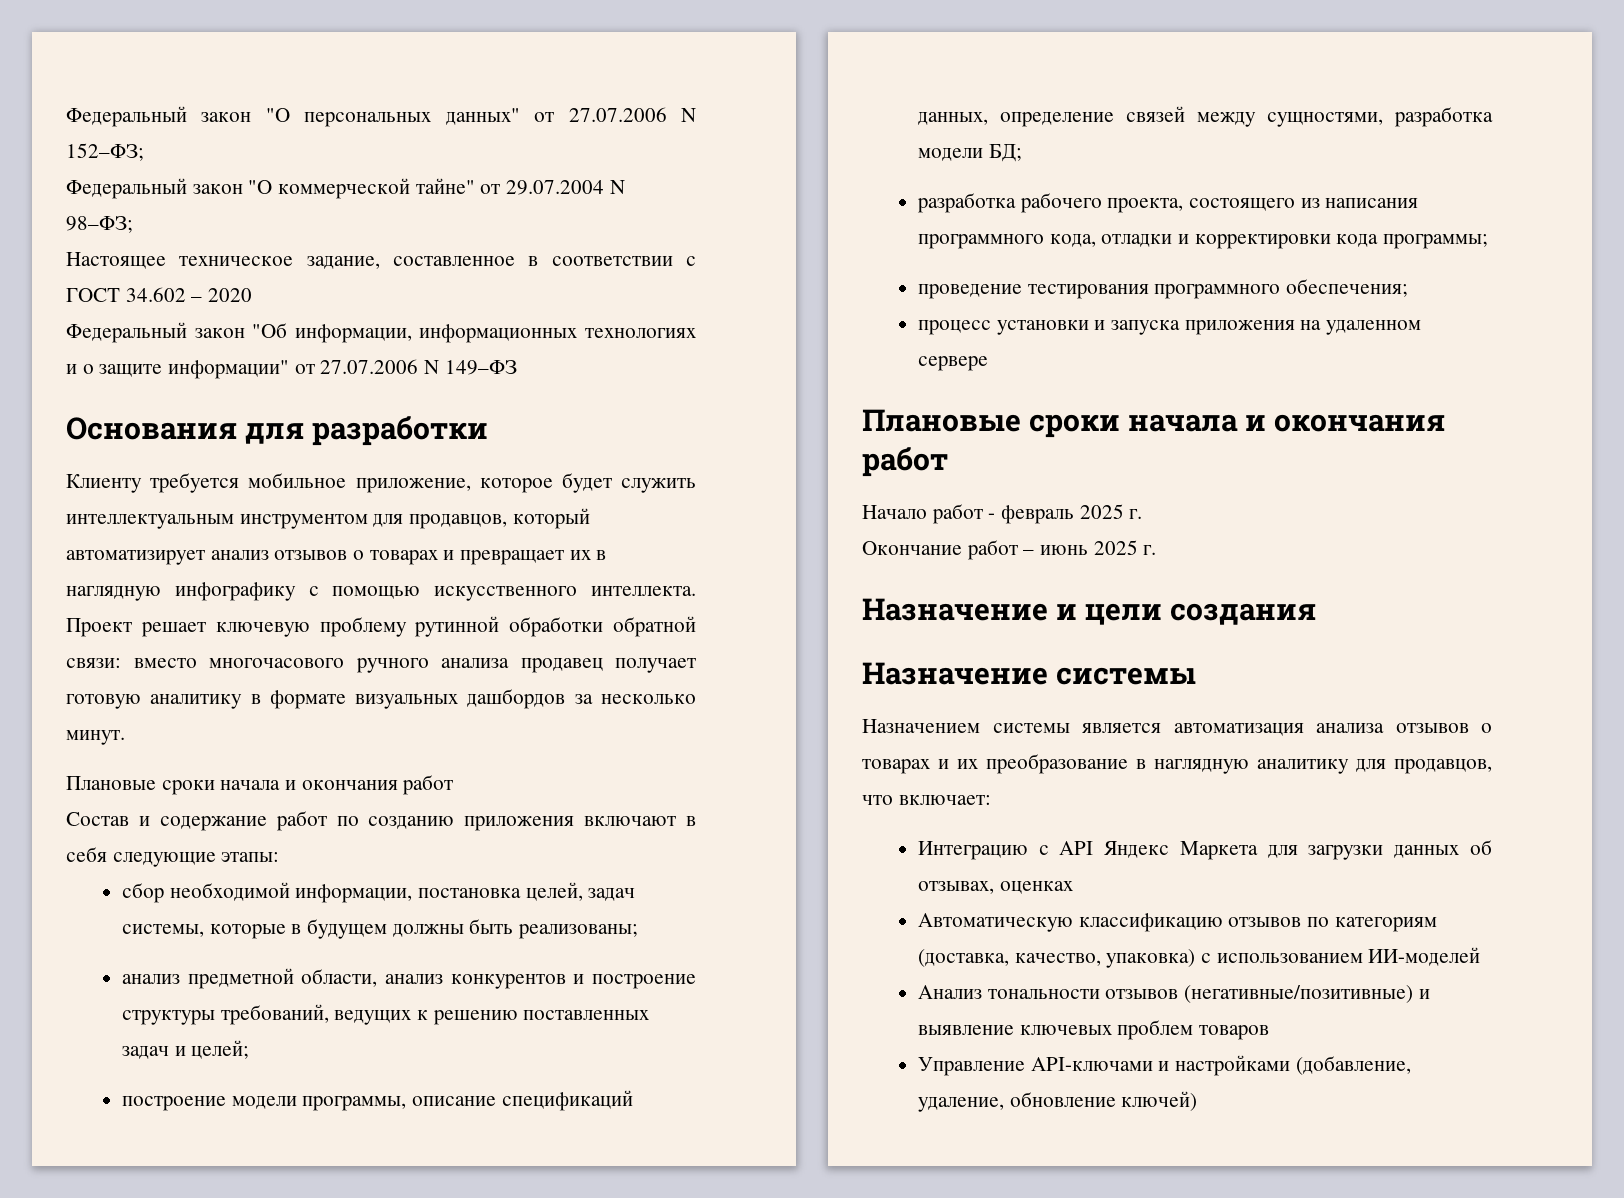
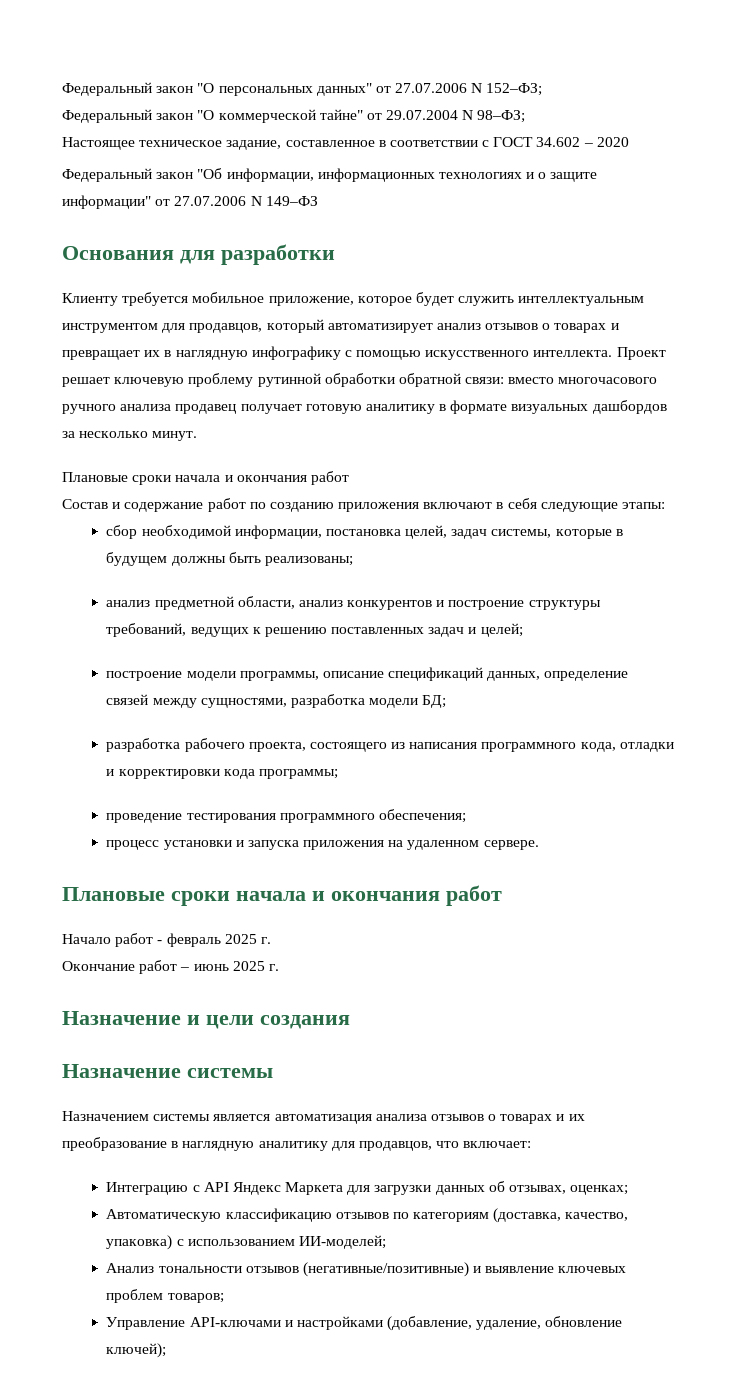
[917,356,988,371] сервере -> [483,840,539,850] сервере.
[999,881,1073,894] оценках -> [570,1185,629,1195] оценках;
[1368,947,1481,966] ИИ-моделей -> [298,1235,386,1249] ИИ-моделей;
[1198,1025,1269,1040] товаров -> [167,1293,224,1303] товаров;
[1121,1091,1198,1111] ключей) -> [106,1343,167,1358] ключей);

